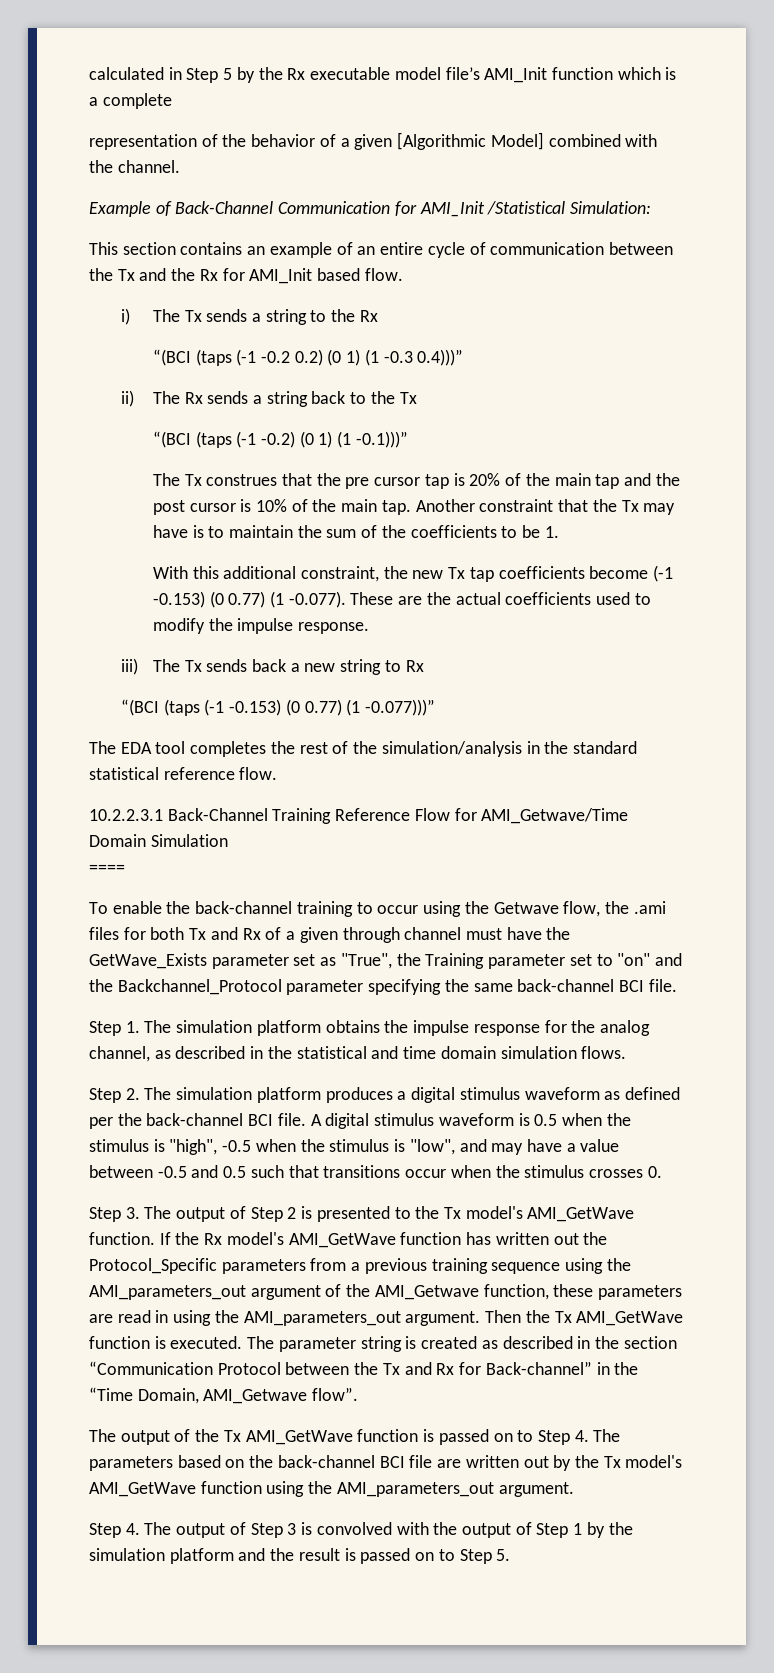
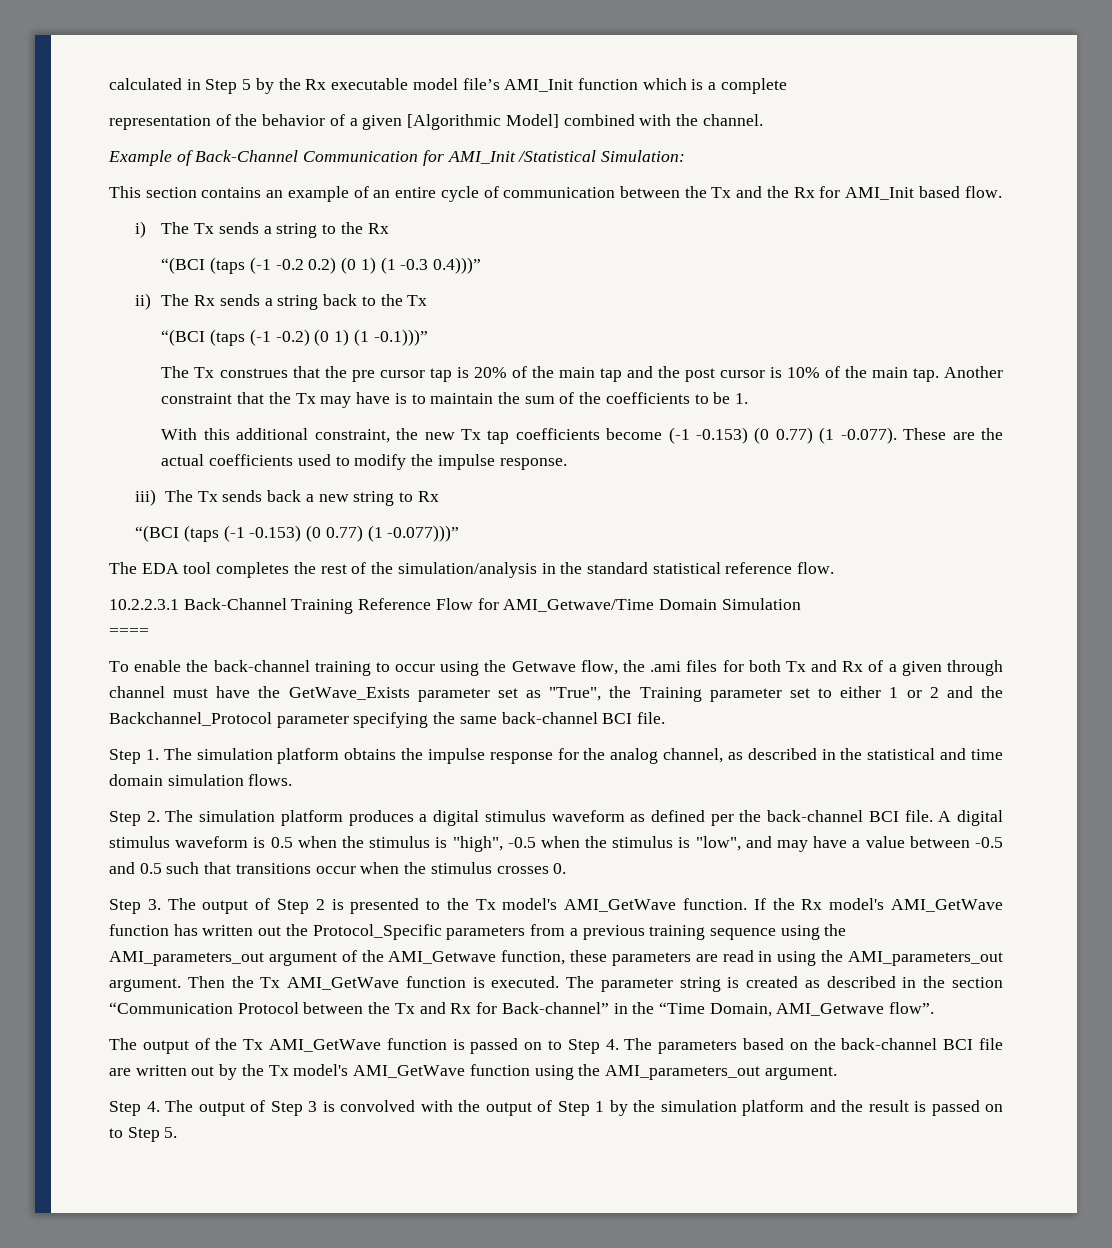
[617,953,651,966] "on" -> [840,686,939,698] either 1 or 2

